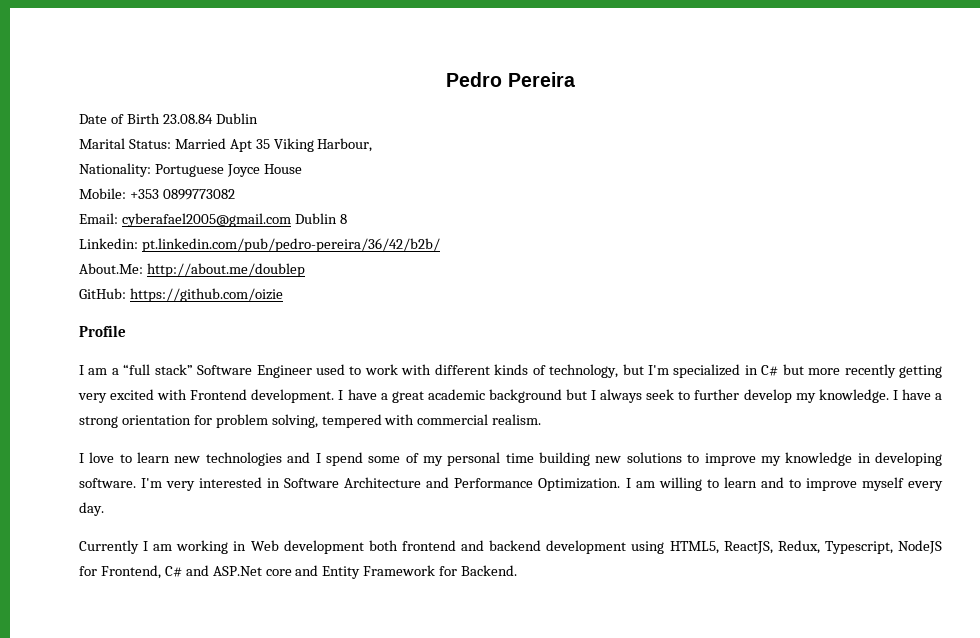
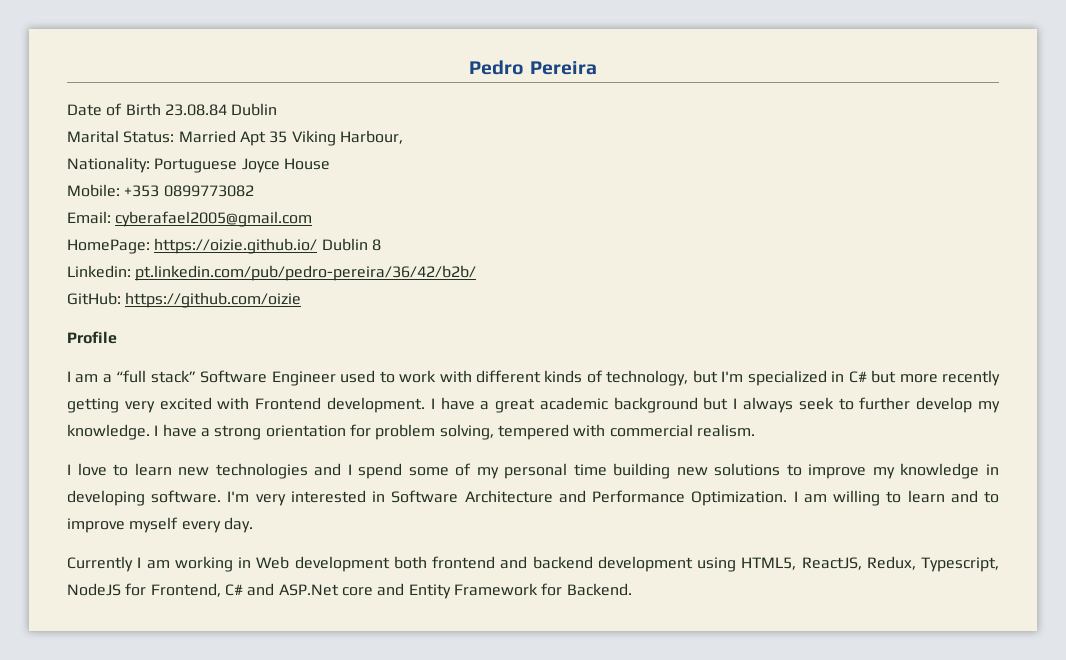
(291, 220) none -> [67,238,318,254] // HomePage: https://oizie.github.io/
[79,263,305,277] // About.Me: http://about.me/doublep -> (477, 273) none

